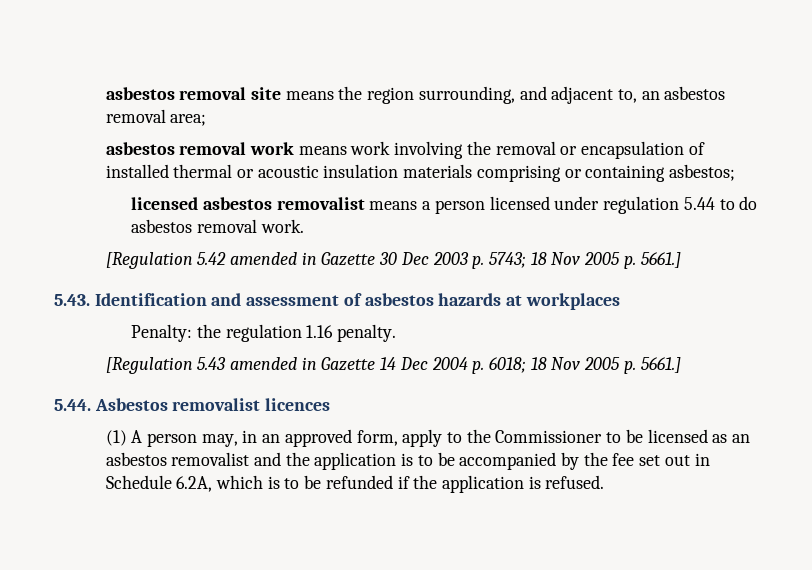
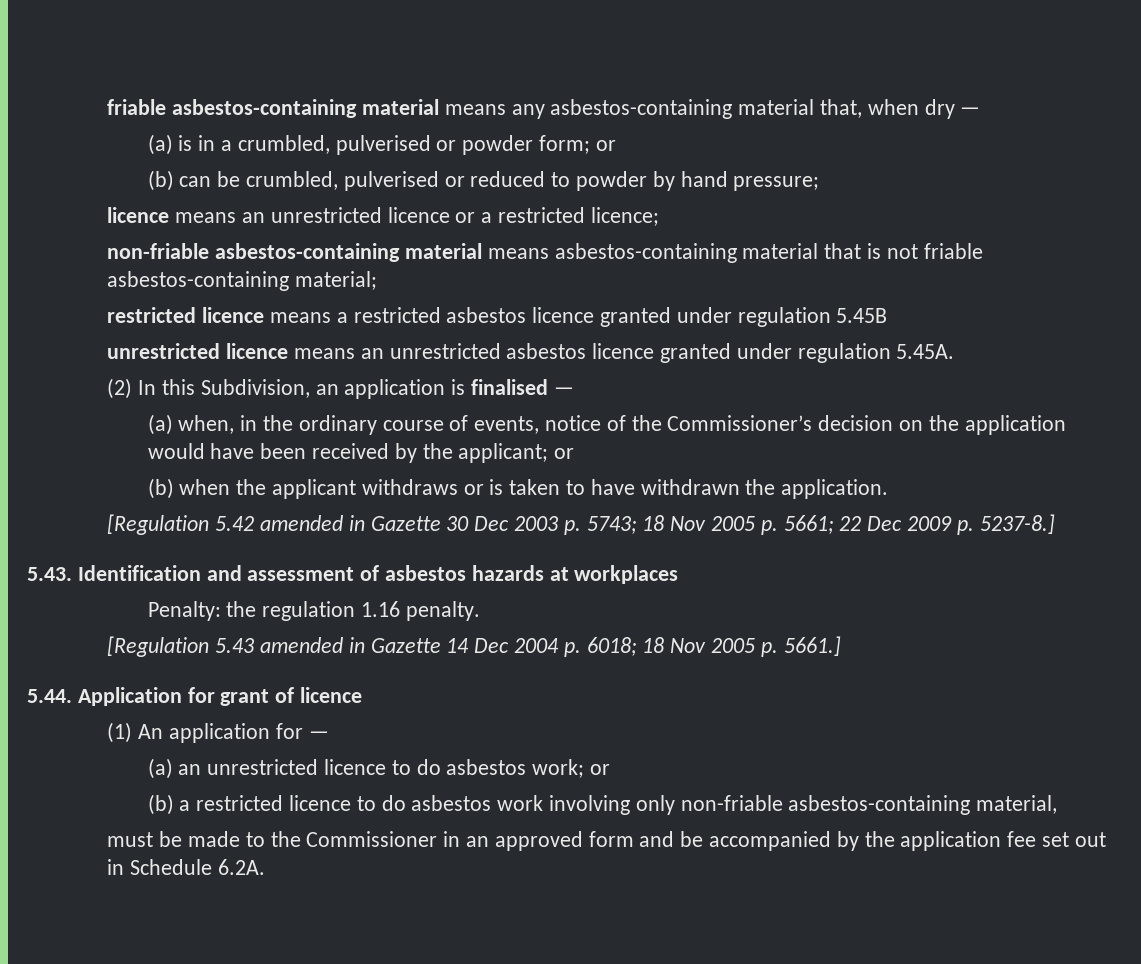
[105,86,726,104] [105,109,207,126] [105,141,705,159] [105,164,736,182] [131,196,758,214] [131,219,304,233] asbestos removal site means the region surrounding, and adjacent to, an asbestos removal area; // asbestos removal work means work involving the removal or encapsulation of installed thermal or acoustic insulation materials comprising or containing asbestos; // licensed asbestos removalist means a person licensed under regulation 5.44 to do asbestos removal work. -> [107,99,981,119] [147,134,616,155] [147,170,820,191] [107,207,659,226] [107,243,983,263] [107,271,378,291] [107,307,888,327] [107,343,955,363] [107,378,574,399] [147,414,1066,435] [147,443,575,463] [147,478,889,499] friable asbestos-containing material means any asbestos-containing material that, when dry — // (a) is in a crumbled, pulverised or powder form; or // (b) can be crumbled, pulverised or reduced to powder by hand pressure; // licence means an unrestricted licence or a restricted licence; // non-friable asbestos-containing material means asbestos-containing material that is not friable asbestos-containing material; // restricted licence means a restricted asbestos licence granted under regulation 5.45B // unrestricted licence means an unrestricted asbestos licence granted under regulation 5.45A. // (2) In this Subdivision, an application is finalised — // (a) when, in the ordinary course of events, notice of the Commissioner’s decision on the application would have been received by the applicant; or // (b) when the applicant withdraws or is taken to have withdrawn the application.
[640,252,681,268] 5661.] -> [783,514,1055,535] 5661; 22 Dec 2009 p. 5237-8.]
[94,398,331,411] [105,429,751,447] [105,452,433,470] Asbestos removalist licences // (1) A person may, in an approved form, apply to the Commissioner to be licensed as an asbestos removalist and the application is to -> [77,687,363,706] [107,722,329,743] [147,758,611,779] [147,794,1058,815] [107,831,675,851] Application for grant of licence // (1) An application for — // (a) an unrestricted licence to do asbestos work; or // (b) a restricted licence to do asbestos work involving only non-friable asbestos-containing material, // must be made to the Commissioner in an approved form and
(608, 459) none -> [900,831,1002,851] application
[176,475,605,493] 6.2A, which is to be refunded if the application is refused. -> [217,859,265,875] 6.2A.

